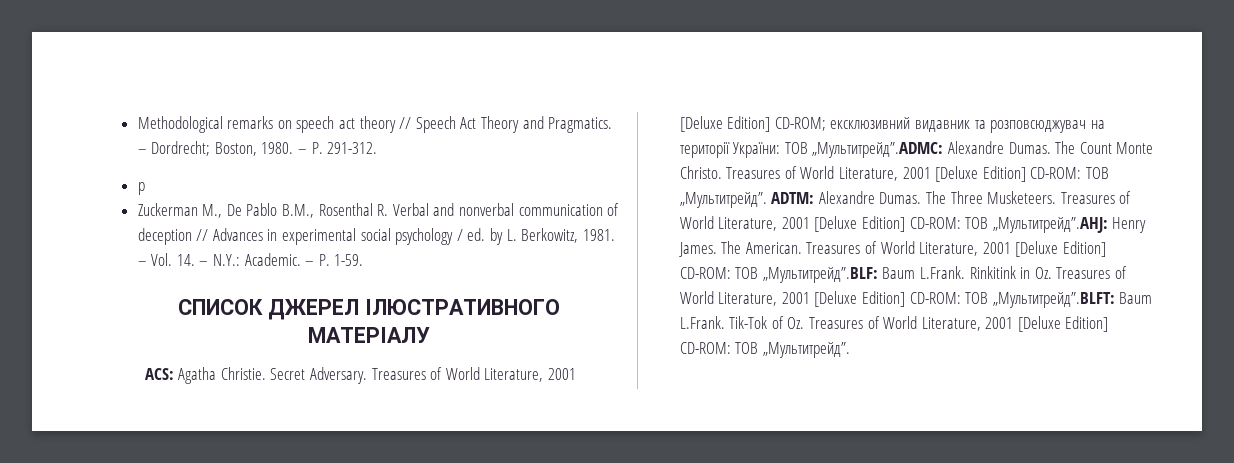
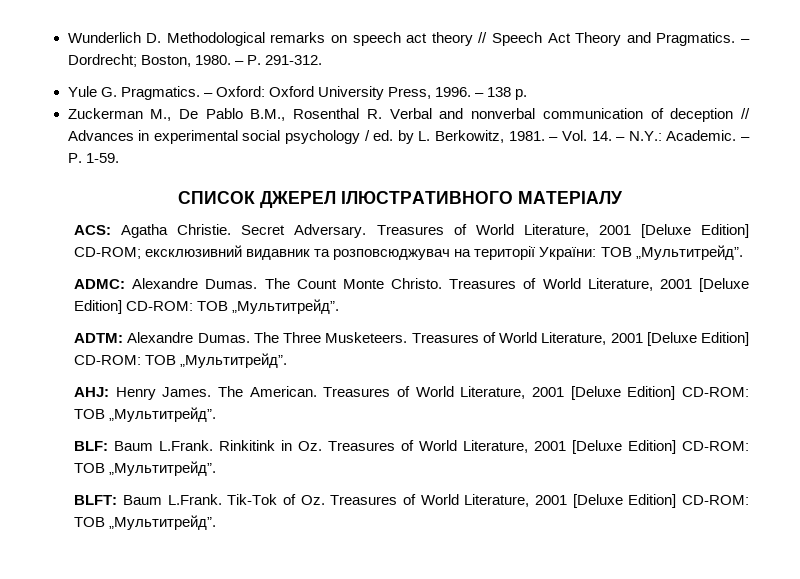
(137, 124) none -> [67,32,162,43] Wunderlich D.
[137,182,145,195] p -> [67,86,528,100] Yule G. Pragmatics. – Oxford: Oxford University Press, 1996. – 138 p.
[812,142,944,158] „Мультитрейд”.ADMC: -> [635,245,743,260] [74,279,126,289] „Мультитрейд”. // ADMC:
(767, 200) none -> (340, 306) //
[992,217,1108,233] „Мультитрейд”.AHJ: -> [180,353,288,368] [74,387,110,397] „Мультитрейд”. // AHJ:
[762,267,878,283] „Мультитрейд”.BLF: -> [109,407,217,422] [74,441,109,451] „Мультитрейд”. // BLF:
[992,292,1115,308] „Мультитрейд”.BLFT: -> [109,461,217,476] [74,495,118,505] „Мультитрейд”. // BLFT:

